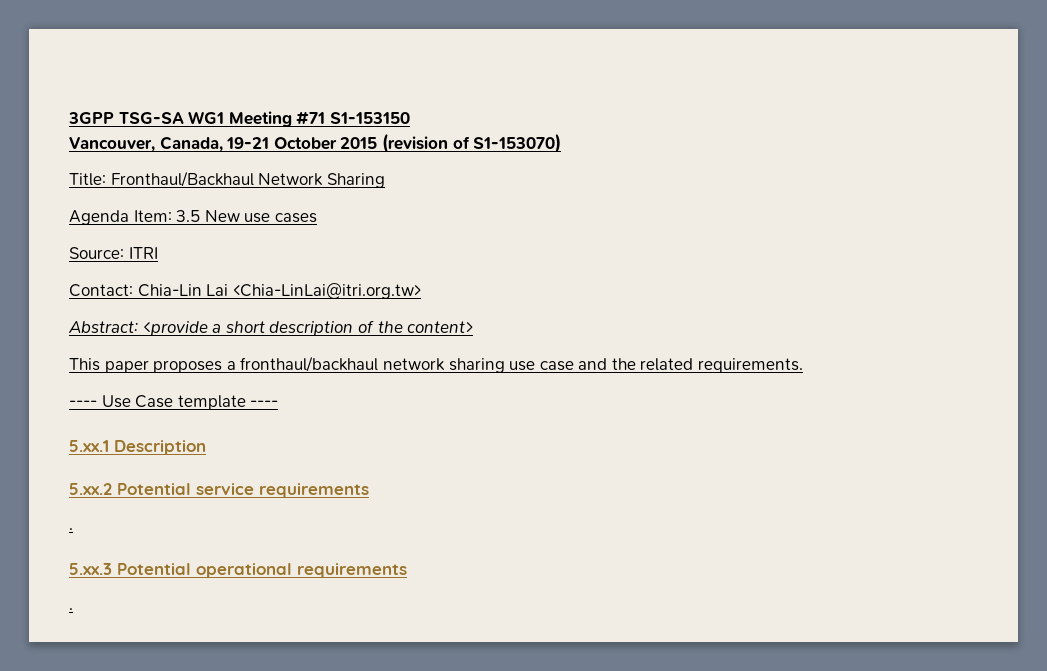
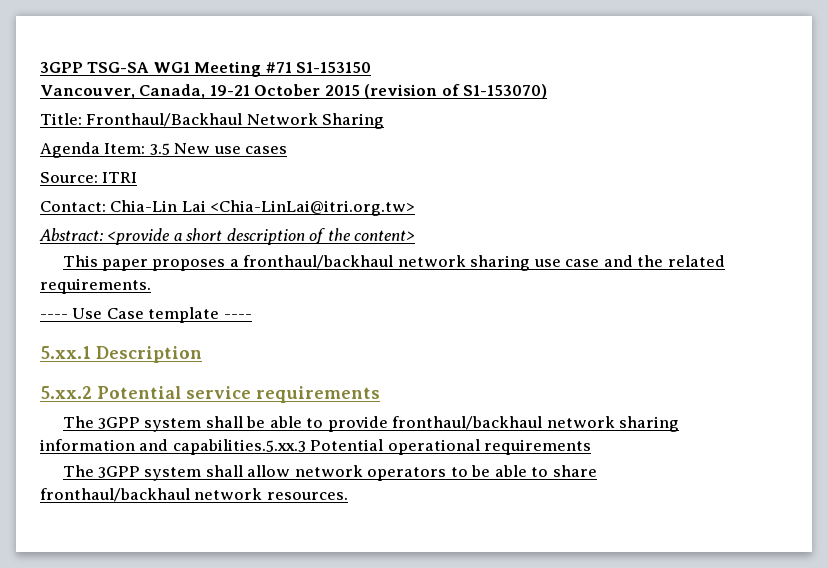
[69,528,73,530] [69,563,407,578] [69,608,73,610] . // 5.xx.3 Potential operational requirements // . -> [62,416,680,432] [40,439,592,455] [62,465,597,481] [40,488,348,502] The 3GPP system shall be able to provide fronthaul/backhaul network sharing information and capabilities.5.xx.3 Potential operational requirements // The 3GPP system shall allow network operators to be able to share fronthaul/backhaul network resources.

